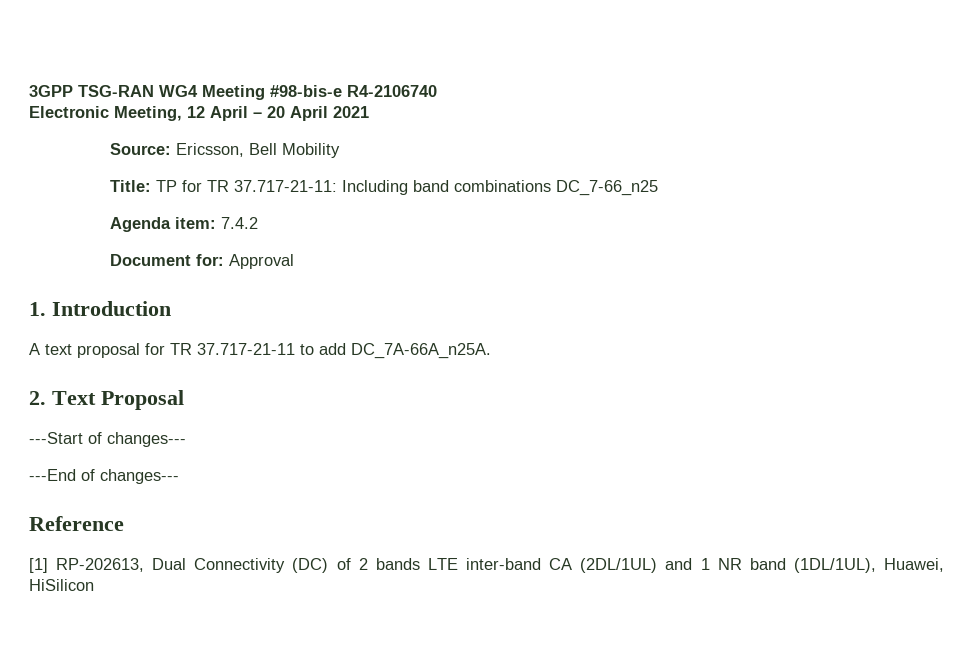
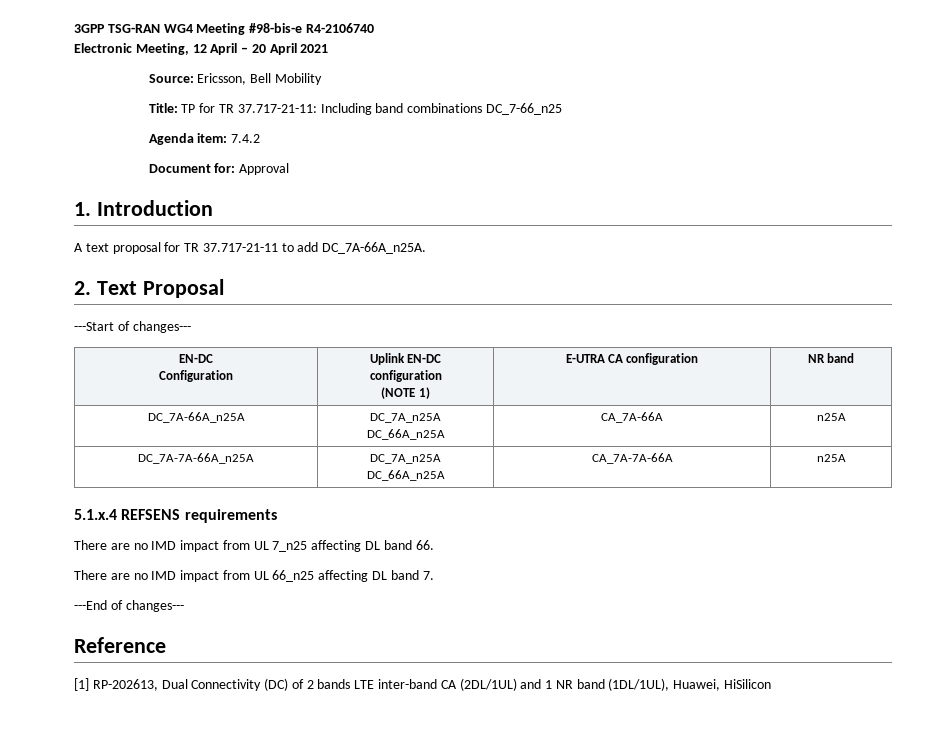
(186, 439) none -> [179,354,213,363] [159,370,233,382] [369,353,442,365] [369,370,442,382] [381,387,430,399] [565,353,699,365] [807,353,855,363] [147,412,245,423] [369,413,441,423] [366,429,445,440] [601,412,663,423] [816,413,846,421] [138,453,254,464] [369,454,441,464] [366,470,445,481] [591,453,673,464] [816,454,846,462] [74,509,277,523] [74,540,434,552] [74,570,434,582] // EN-DC // Configuration | Uplink EN-DC // configuration // (NOTE 1) | E-UTRA CA configuration | NR band // DC_7A-66A_n25A | DC_7A_n25A // DC_66A_n25A | CA_7A-66A | n25A // DC_7A-7A-66A_n25A | DC_7A_n25A // DC_66A_n25A | CA_7A-7A-66A | n25A // 5.1.x.4 REFSENS requirements // There are no IMD impact from UL 7_n25 affecting DL band 66. // There are no IMD impact from UL 66_n25 affecting DL band 7.

